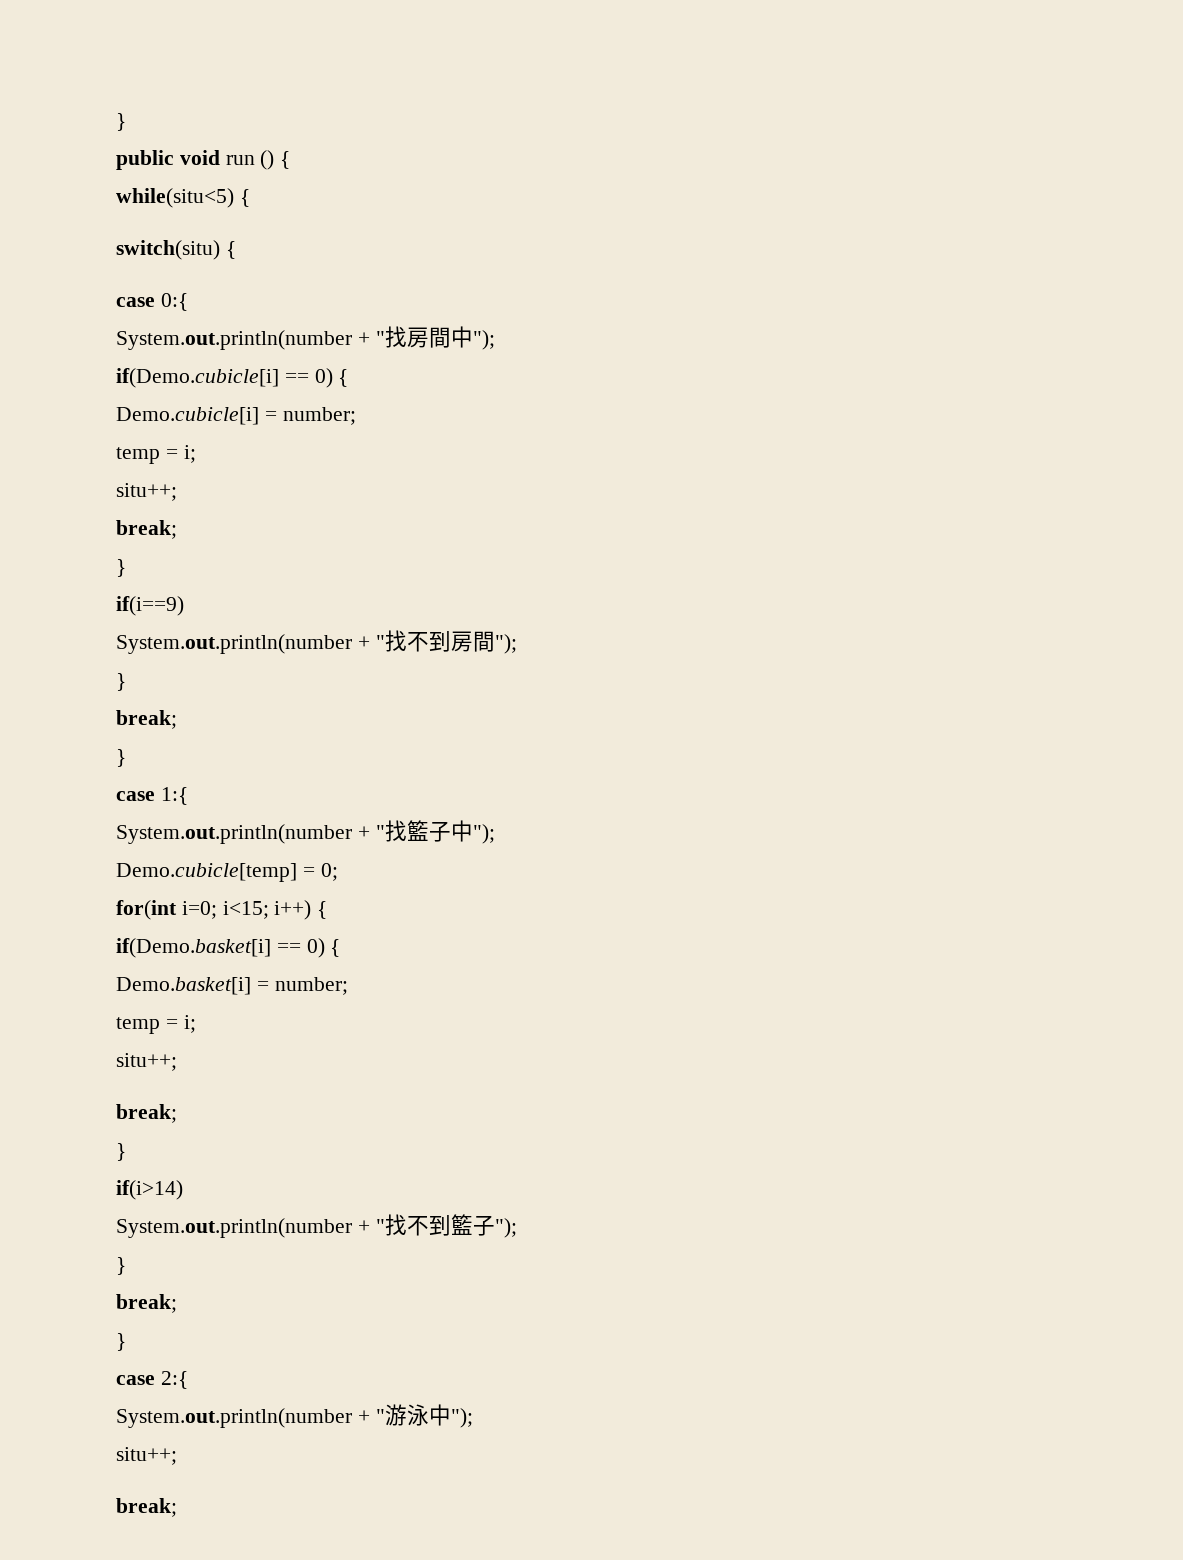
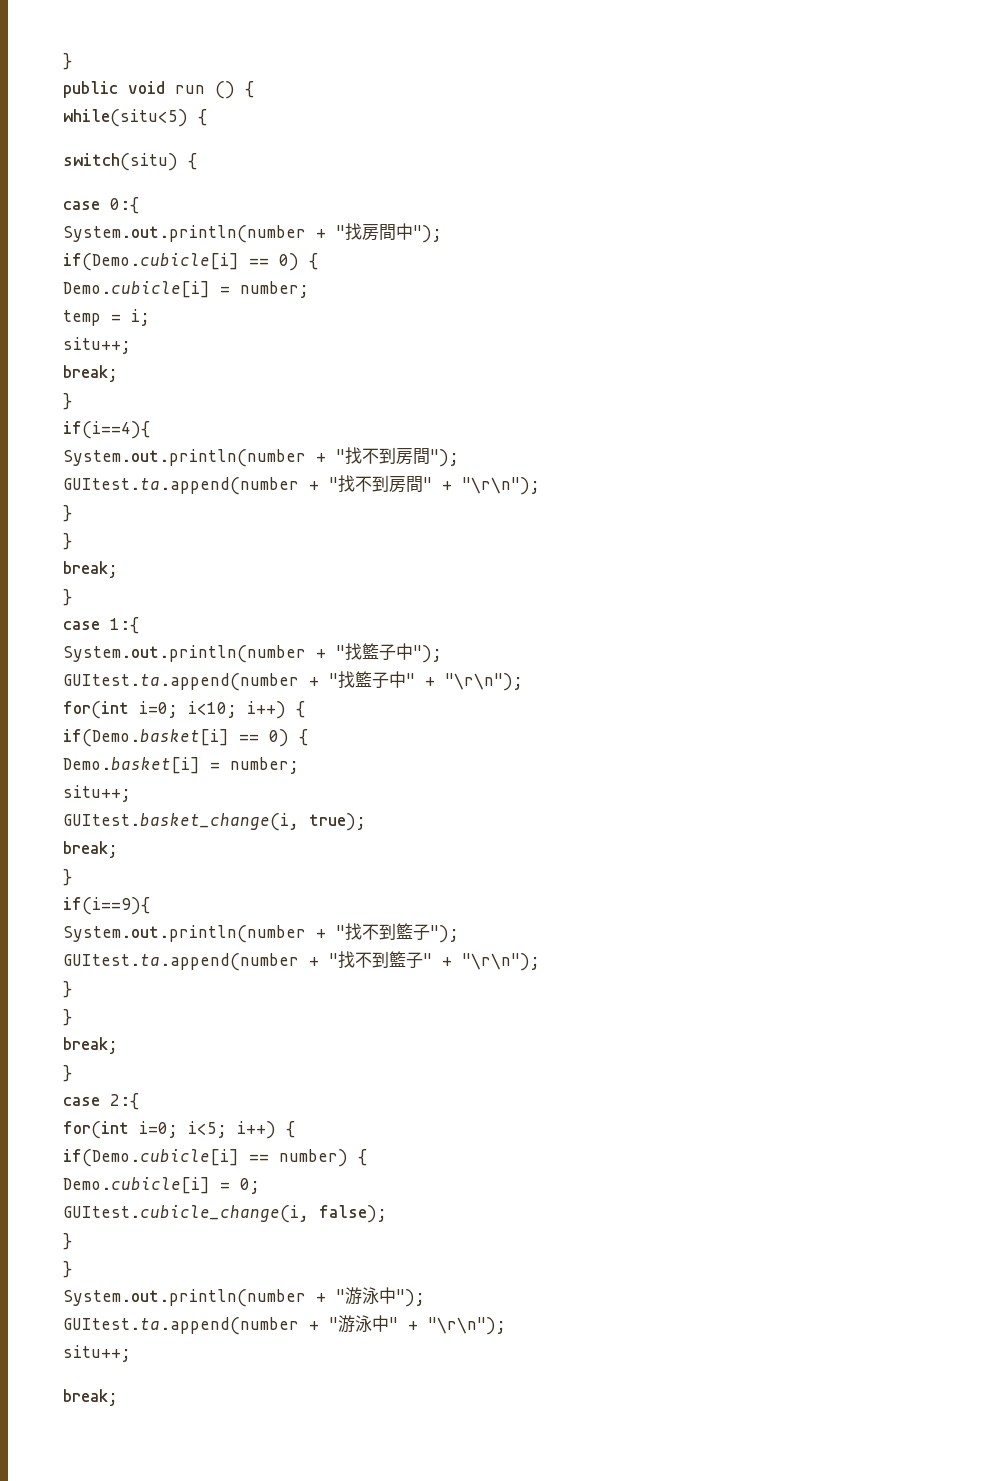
[116,596,184,616] if(i==9) -> [63,421,150,439] if(i==4){
(517, 644) none -> [63,475,540,495] [63,505,72,522] // GUItest.ta.append(number + "找不到房間" + "\r\n"); // }
[116,863,338,882] [116,900,269,920] Demo.cubicle[temp] = 0; // for(int i=0; i<15; -> [63,671,523,691] [63,701,237,719] GUItest.ta.append(number + "找籃子中" + "\r\n"); // for(int i=0; i<10;
[116,1015,196,1034] [116,1053,177,1071] [116,1104,177,1123] [116,1143,126,1161] [116,1180,183,1200] temp = i; // situ++; // break; // } // if(i>14) -> [63,785,131,802] [63,813,366,831] [63,841,118,858] [63,869,72,886] [63,897,150,915] situ++; // GUItest.basket_change(i, true); // break; // } // if(i==9){
(517, 1228) none -> [63,951,540,971] [63,981,72,998] // GUItest.ta.append(number + "找不到籃子" + "\r\n"); // }
(188, 1380) none -> [63,1121,295,1139] [63,1149,367,1167] [63,1177,260,1194] [63,1205,387,1223] [63,1233,72,1250] [63,1261,72,1278] // for(int i=0; i<5; i++) { // if(Demo.cubicle[i] == number) { // Demo.cubicle[i] = 0; // GUItest.cubicle_change(i, false); // } // }
(473, 1418) none -> [63,1315,506,1335] // GUItest.ta.append(number + "游泳中" + "\r\n");

